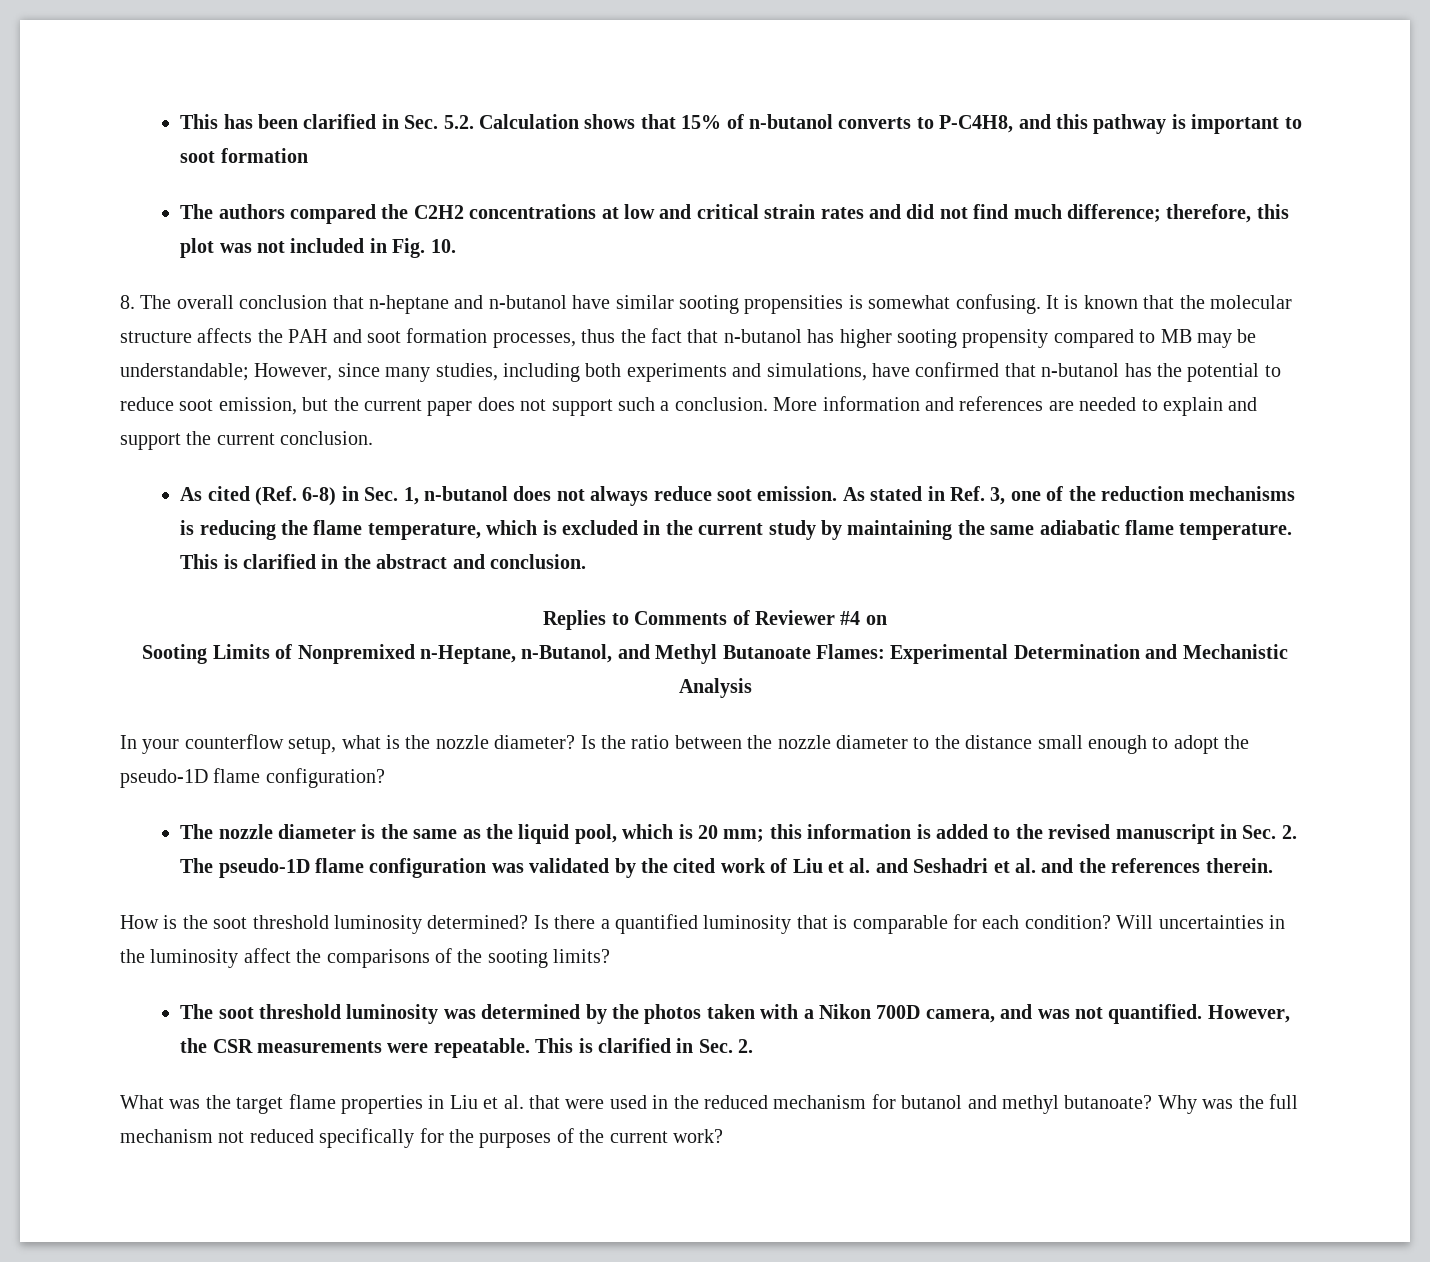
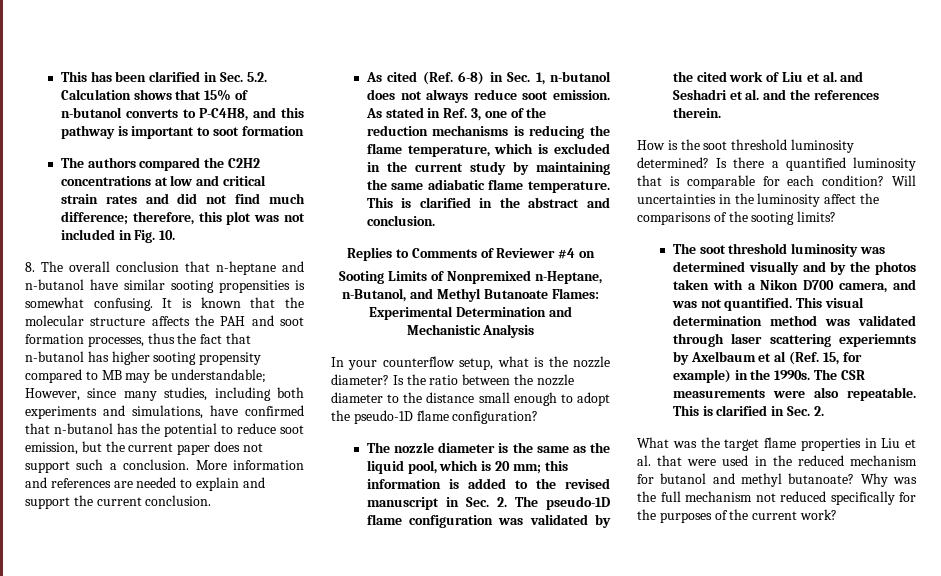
(581, 1011) none -> [748,261,826,275] visually and
[876,1005,921,1019] 700D -> [803,280,835,290] D700
[1207,1005,1290,1023] [180,1038,208,1053] However, the -> [796,297,864,308] [672,315,916,326] [672,333,916,347] [672,351,862,365] [672,369,837,383] This visual determination method was validated through laser scattering experiemnts by Axelbaum et al (Ref. 15, for example) in the 1990s. The
(429, 1048) none -> [813,387,839,398] also

